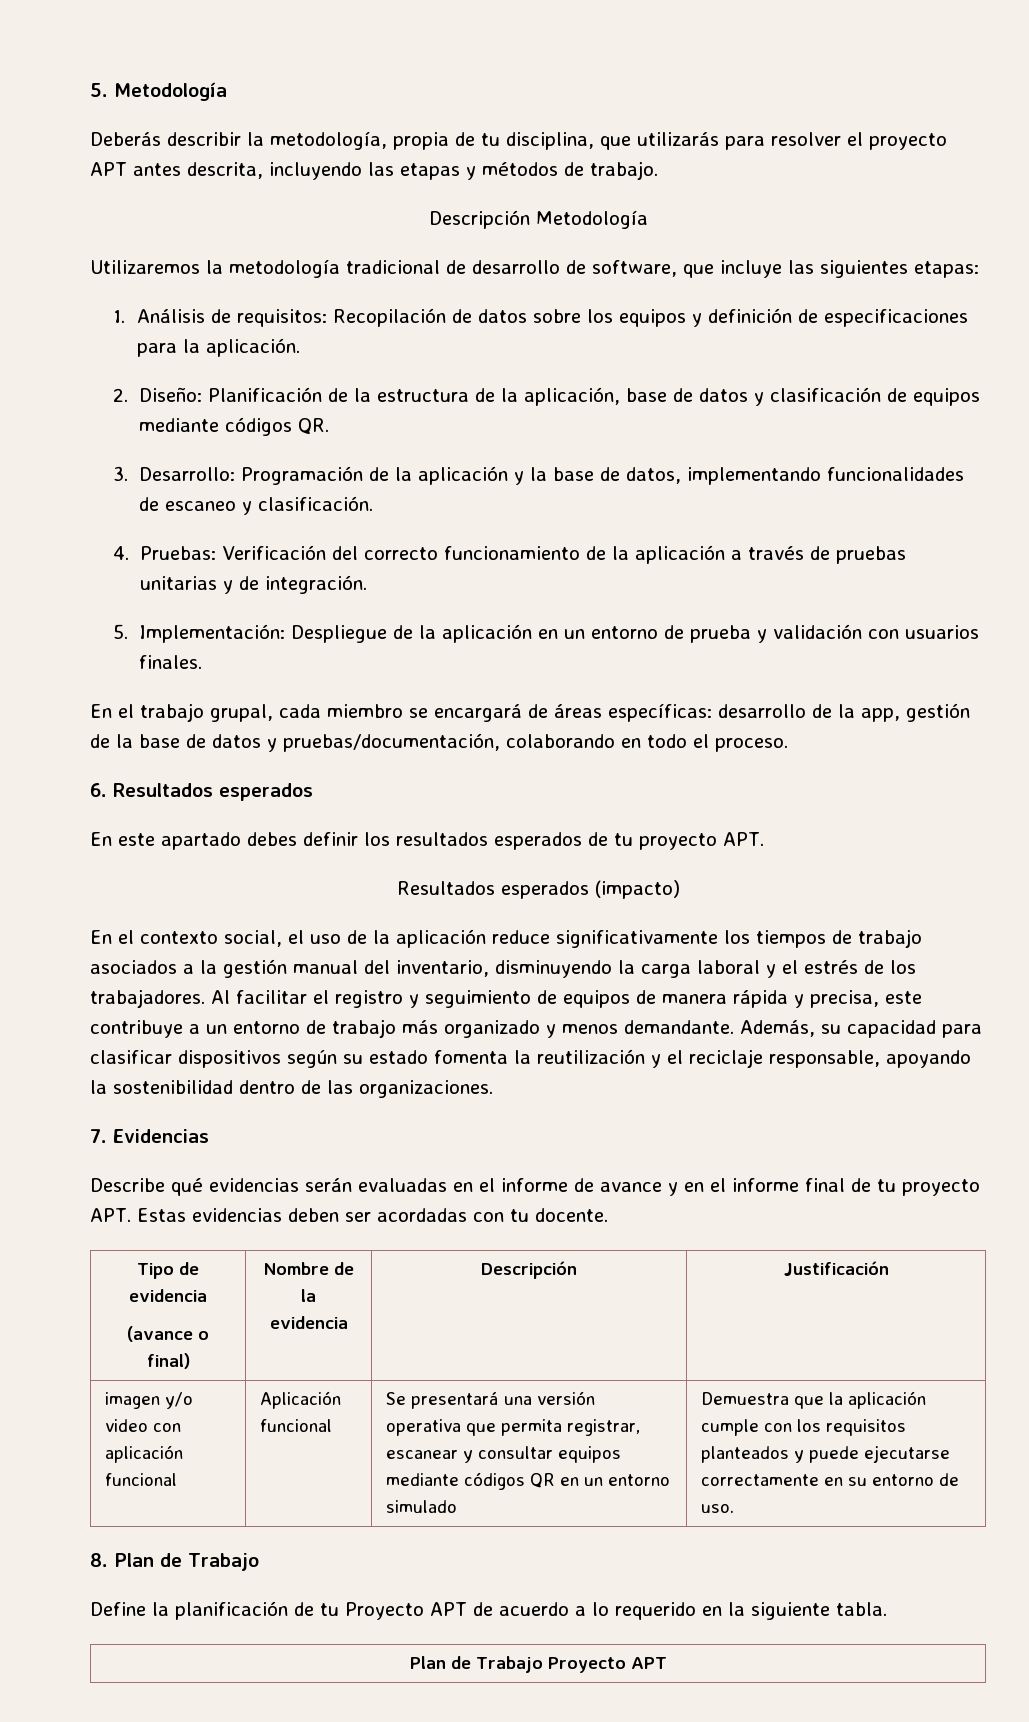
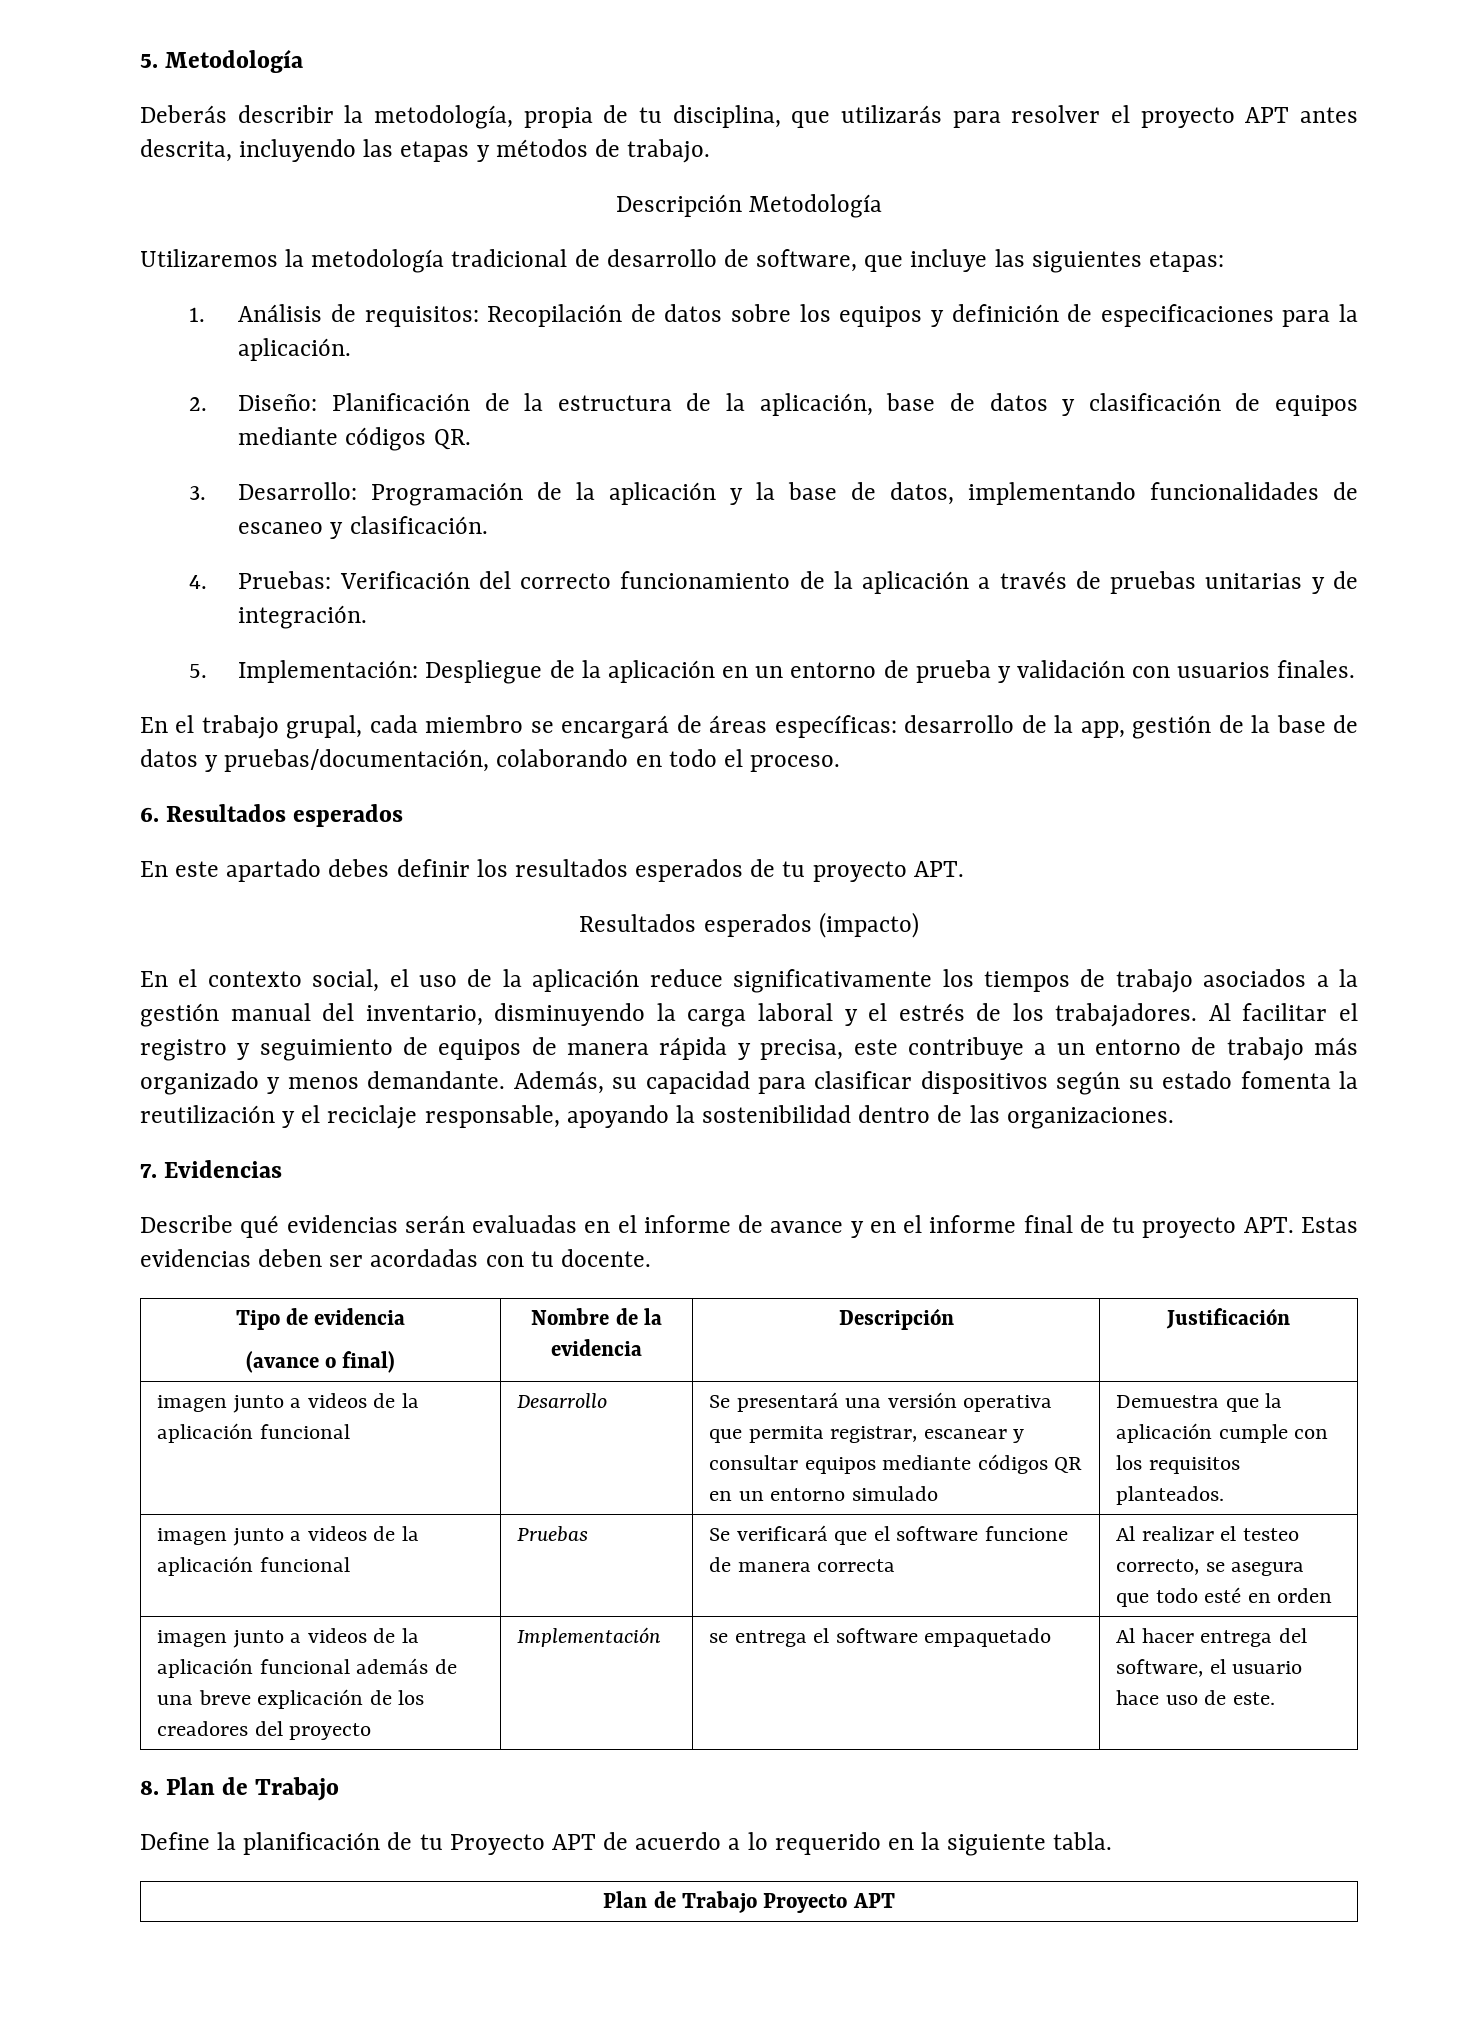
[164,1392,193,1409] [104,1419,181,1432] [104,1445,183,1463] [104,1473,177,1486] [259,1391,341,1409] [259,1419,332,1432] y/o video con aplicación funcional | Aplicación funcional -> [232,1393,419,1413] [157,1423,350,1443] [517,1393,608,1408] junto a videos de la aplicación funcional | Desarrollo
[700,1445,950,1463] [700,1473,959,1486] [700,1504,734,1513] planteados y puede ejecutarse correctamente en su entorno de uso. -> [1116,1486,1225,1505] [157,1526,419,1546] [157,1556,350,1576] [517,1526,589,1542] [709,1525,1068,1545] [709,1557,896,1572] [1116,1526,1299,1541] [1116,1559,1305,1576] [1116,1587,1333,1607] [157,1628,419,1648] [157,1658,457,1678] [157,1689,425,1709] [157,1721,372,1740] [517,1627,662,1647] [709,1628,1052,1647] [1116,1628,1307,1647] [1116,1659,1303,1677] [1116,1690,1275,1705] planteados. // imagen junto a videos de la aplicación funcional | Pruebas | Se verificará que el software funcione de manera correcta | Al realizar el testeo correcto, se asegura que todo esté en orden // imagen junto a videos de la aplicación funcional además de una breve explicación de los creadores del proyecto | Implementación | se entrega el software empaquetado | Al hacer entrega del software, el usuario hace uso de este.

